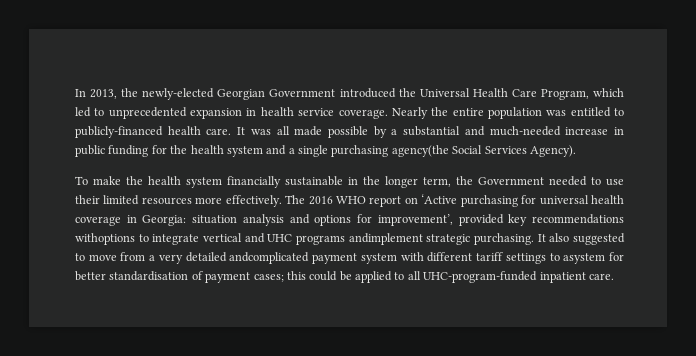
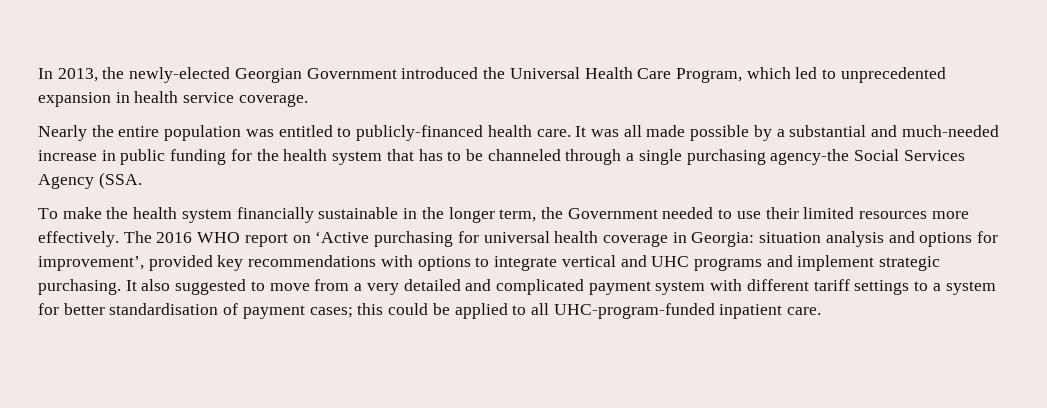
(388, 114) none -> (308, 100) //
[266,145,287,155] and -> [386,149,622,165] that has to be channeled through
[391,145,449,157] agency(the -> [770,149,850,165] agency-the
[529,145,576,157] Agency). -> [38,172,142,189] Agency (SSA.
[75,233,135,245] withoptions -> [380,255,471,271] with options
[348,233,423,245] andimplement -> [766,255,875,271] and implement
[229,252,310,264] andcomplicated -> [465,279,584,295] and complicated
[563,253,606,264] asystem -> [932,281,996,295] a system

